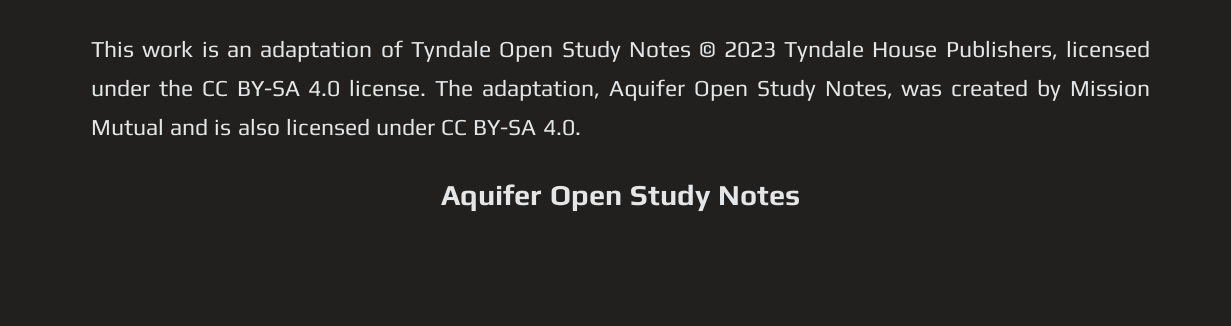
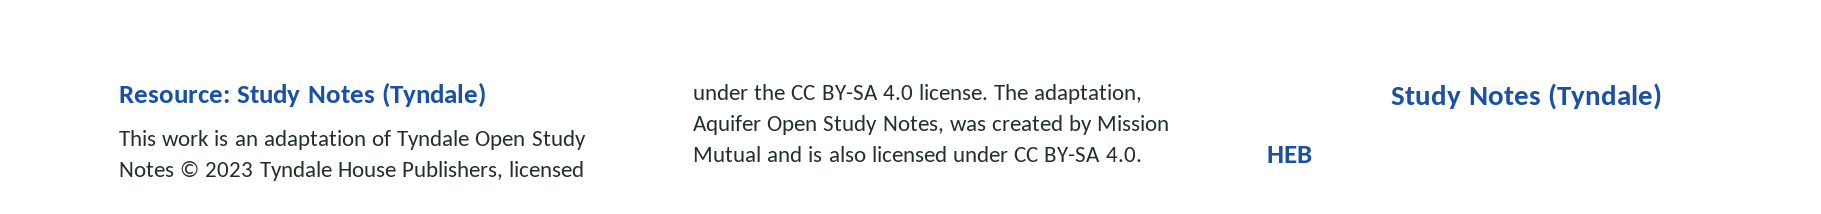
(91, 49) none -> [119,82,486,108] Resource: Study Notes (Tyndale) //
[441,184,800,212] Aquifer Open Study Notes -> [1390,83,1663,110] [1267,146,1312,163] Study Notes (Tyndale) // HEB

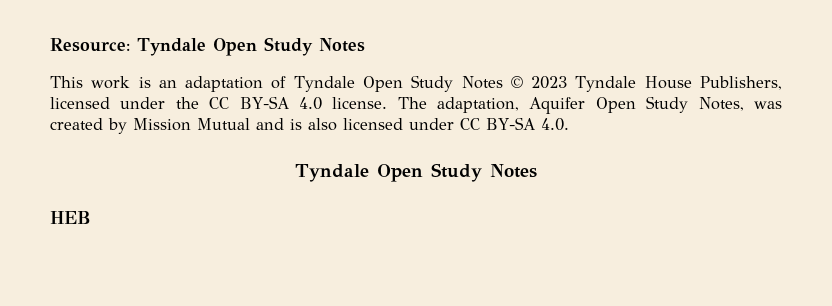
[237,82,486,108] Study Notes (Tyndale) -> [137,37,365,56] Tyndale Open Study Notes
[1390,83,1663,110] Study Notes (Tyndale) -> [295,163,537,182] Tyndale Open Study Notes

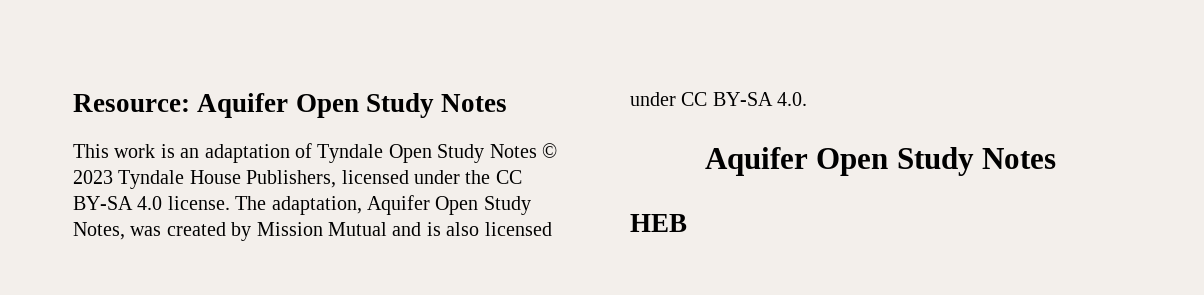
[137,38,206,56] Tyndale -> [197,93,289,118] Aquifer
[295,164,370,182] Tyndale -> [704,147,808,176] Aquifer

